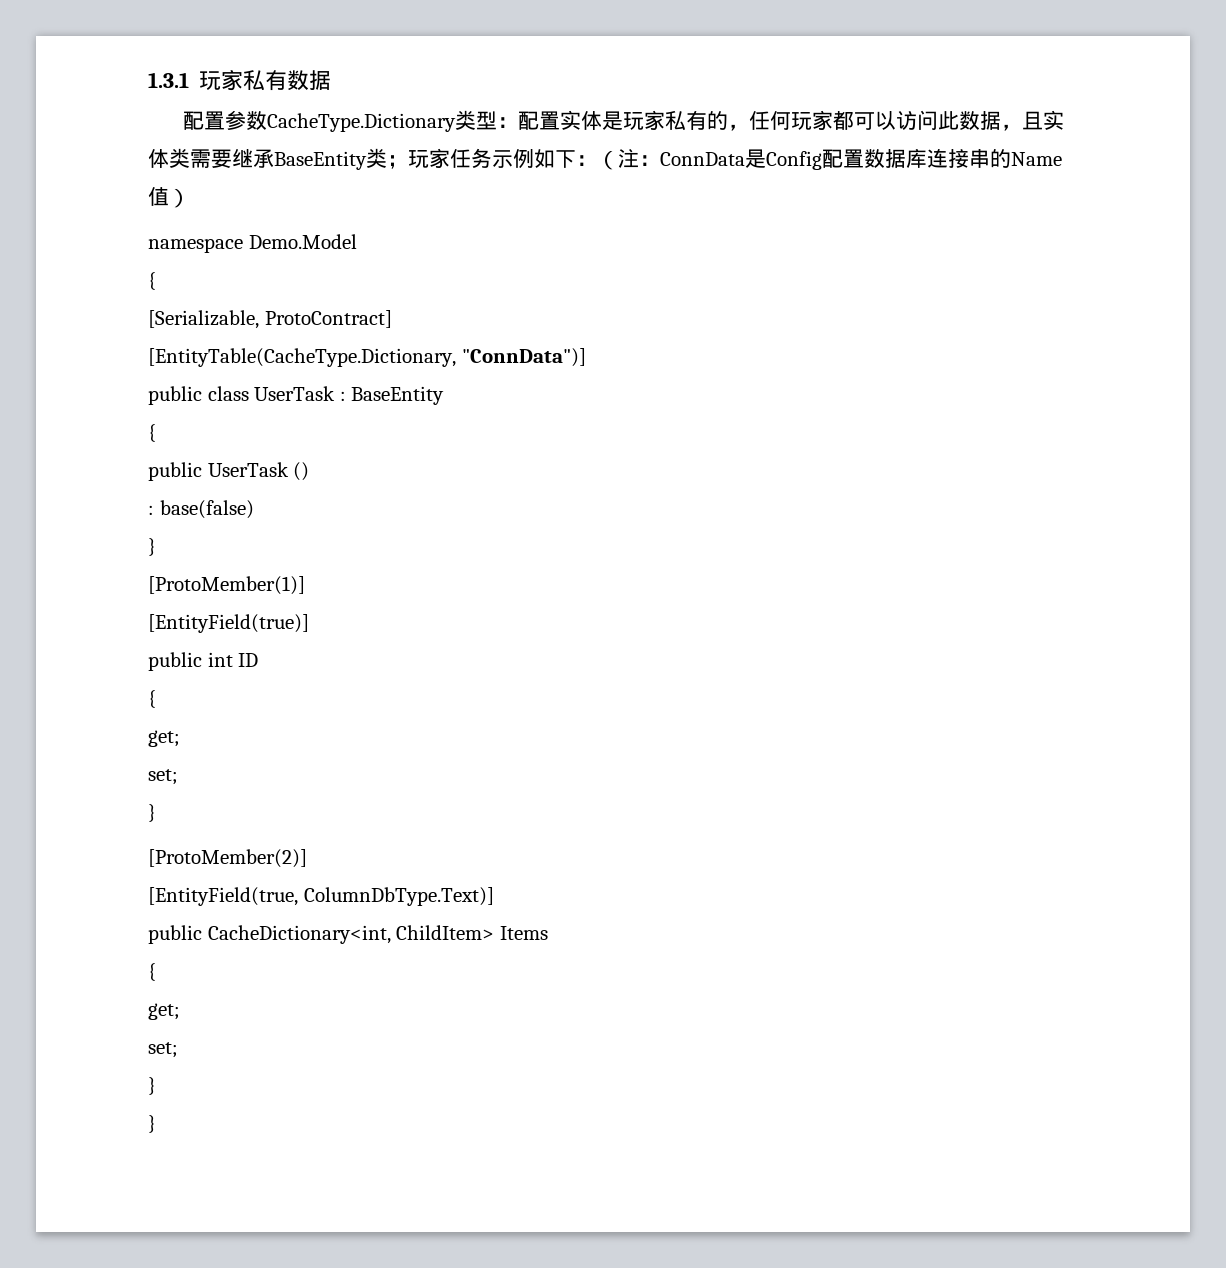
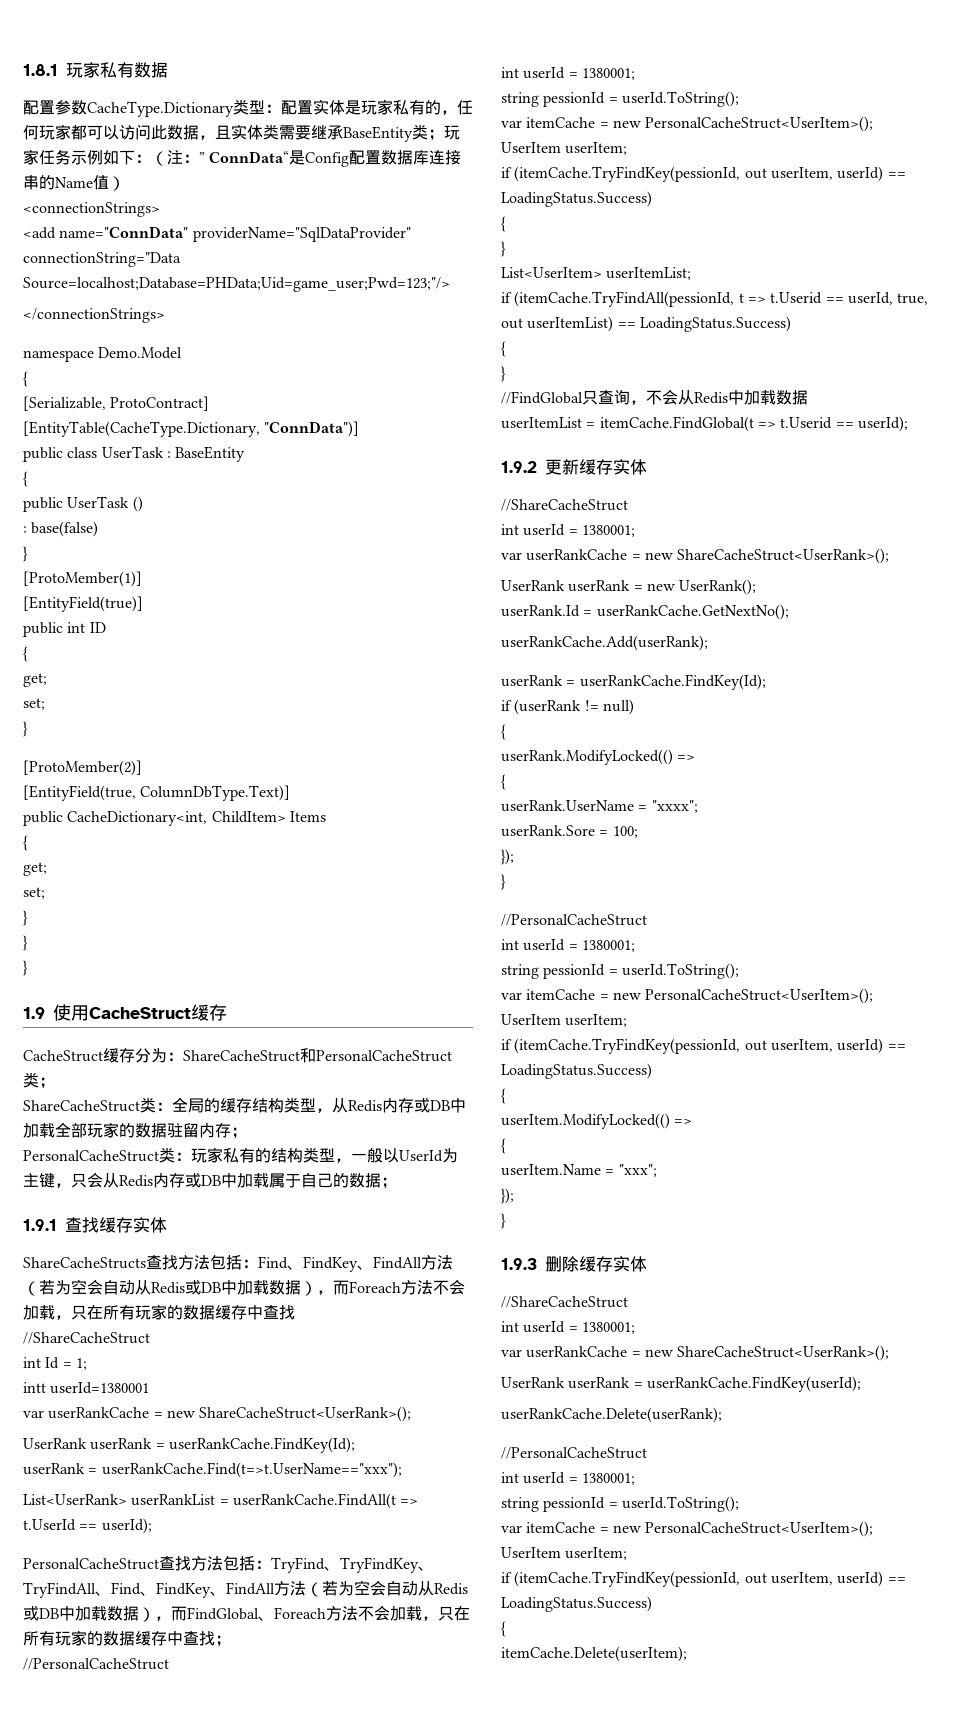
[148,72,189,88] 1.3.1 -> [23,64,58,76] 1.8.1
[660,152,745,166] ConnData -> [199,151,290,163] ” ConnData“
(190, 198) none -> [23,202,160,217] [23,226,411,242] [23,252,181,267] [23,277,450,292] [23,308,165,323] // <connectionStrings> // <add name="ConnData" providerName="SqlDataProvider" connectionString="Data Source=localhost;Database=PHData;Uid=game_user;Pwd=123;"/> // </connectionStrings>
(156, 1124) none -> [23,960,28,976] [23,1004,227,1021] [23,1048,452,1063] [23,1072,55,1089] [23,1097,466,1113] [23,1122,247,1139] [23,1147,458,1163] [23,1172,397,1189] [23,1217,167,1233] [23,1254,453,1272] [23,1279,465,1296] [23,1304,295,1320] [23,1332,150,1344] [23,1357,87,1370] [23,1382,150,1394] [23,1406,412,1422] [23,1437,355,1453] [23,1462,402,1478] [23,1493,419,1509] [23,1518,152,1534] [23,1555,434,1573] [23,1580,468,1598] [23,1605,470,1622] [23,1630,231,1647] [23,1658,169,1670] [501,67,635,80] [501,91,739,107] [501,116,874,132] [501,142,628,155] [501,166,906,182] [501,191,652,207] [501,216,506,232] [501,241,506,257] [501,267,692,280] [501,291,929,307] [501,316,791,332] [501,341,506,357] [501,366,506,382] [501,389,808,405] [501,416,908,432] [501,459,647,475] [501,499,628,511] [501,524,635,537] [501,548,890,564] [501,579,757,595] [501,604,789,620] [501,635,708,651] [501,674,766,690] [501,699,634,715] [501,724,506,740] [501,749,696,765] [501,774,506,790] [501,800,698,813] [501,825,638,838] [501,849,514,865] [501,874,506,890] [501,914,647,926] [501,939,635,952] [501,963,739,979] [501,988,874,1004] [501,1014,628,1027] [501,1038,906,1054] [501,1063,652,1079] [501,1088,506,1104] [501,1113,693,1129] [501,1138,506,1154] [501,1164,657,1177] [501,1188,514,1204] [501,1213,506,1229] [501,1256,647,1272] [501,1296,628,1308] [501,1321,635,1334] [501,1345,890,1361] [501,1376,861,1392] [501,1407,722,1423] [501,1447,647,1459] [501,1472,635,1485] [501,1496,739,1512] [501,1521,874,1537] [501,1547,628,1560] [501,1571,906,1587] [501,1596,652,1612] [501,1621,506,1637] [501,1646,687,1662] // } // 1.9使用CacheStruct缓存 // CacheStruct缓存分为：ShareCacheStruct和PersonalCacheStruct类； // ShareCacheStruct类：全局的缓存结构类型，从Redis内存或DB中加载全部玩家的数据驻留内存； // PersonalCacheStruct类：玩家私有的结构类型，一般以UserId为主键，只会从Redis内存或DB中加载属于自己的数据； // 1.9.1查找缓存实体 // ShareCacheStructs查找方法包括：Find、FindKey、FindAll方法（若为空会自动从Redis或DB中加载数据），而Foreach方法不会加载，只在所有玩家的数据缓存中查找 // //ShareCacheStruct // int Id = 1; // intt userId=1380001 // var userRankCache = new ShareCacheStruct<UserRank>(); // UserRank userRank = userRankCache.FindKey(Id); // userRank = userRankCache.Find(t=>t.UserName=="xxx"); // List<UserRank> userRankList = userRankCache.FindAll(t => t.UserId == userId); // PersonalCacheStruct查找方法包括：TryFind、TryFindKey、TryFindAll、Find、FindKey、FindAll方法（若为空会自动从Redis或DB中加载数据），而FindGlobal、Foreach方法不会加载，只在所有玩家的数据缓存中查找； // //PersonalCacheStruct // int userId = 1380001; // string pessionId = userId.ToString(); // var itemCache = new PersonalCacheStruct<UserItem>(); // UserItem userItem; // if (itemCache.TryFindKey(pessionId, out userItem, userId) == LoadingStatus.Success) // { // } // List<UserItem> userItemList; // if (itemCache.TryFindAll(pessionId, t => t.Userid == userId, true, out userItemList) == LoadingStatus.Success) // { // } // //FindGlobal只查询，不会从Redis中加载数据 // userItemList = itemCache.FindGlobal(t => t.Userid == userId); // 1.9.2更新缓存实体 // //ShareCacheStruct // int userId = 1380001; // var userRankCache = new ShareCacheStruct<UserRank>(); // UserRank userRank = new UserRank(); // userRank.Id = userRankCache.GetNextNo(); // userRankCache.Add(userRank); // userRank = userRankCache.FindKey(Id); // if (userRank != null) // { // userRank.ModifyLocked(() => // { // userRank.UserName = "xxxx"; // userRank.Sore = 100; // }); // } // //PersonalCacheStruct // int userId = 1380001; // string pessionId = userId.ToString(); // var itemCache = new PersonalCacheStruct<UserItem>(); // UserItem userItem; // if (itemCache.TryFindKey(pessionId, out userItem, userId) == LoadingStatus.Success) // { // userItem.ModifyLocked(() => // { // userItem.Name = "xxx"; // }); // } // 1.9.3删除缓存实体 // //ShareCacheStruct // int userId = 1380001; // var userRankCache = new ShareCacheStruct<UserRank>(); // UserRank userRank = userRankCache.FindKey(userId); // userRankCache.Delete(userRank); // //PersonalCacheStruct // int userId = 1380001; // string pessionId = userId.ToString(); // var itemCache = new PersonalCacheStruct<UserItem>(); // UserItem userItem; // if (itemCache.TryFindKey(pessionId, out userItem, userId) == LoadingStatus.Success) // { // itemCache.Delete(userItem);

